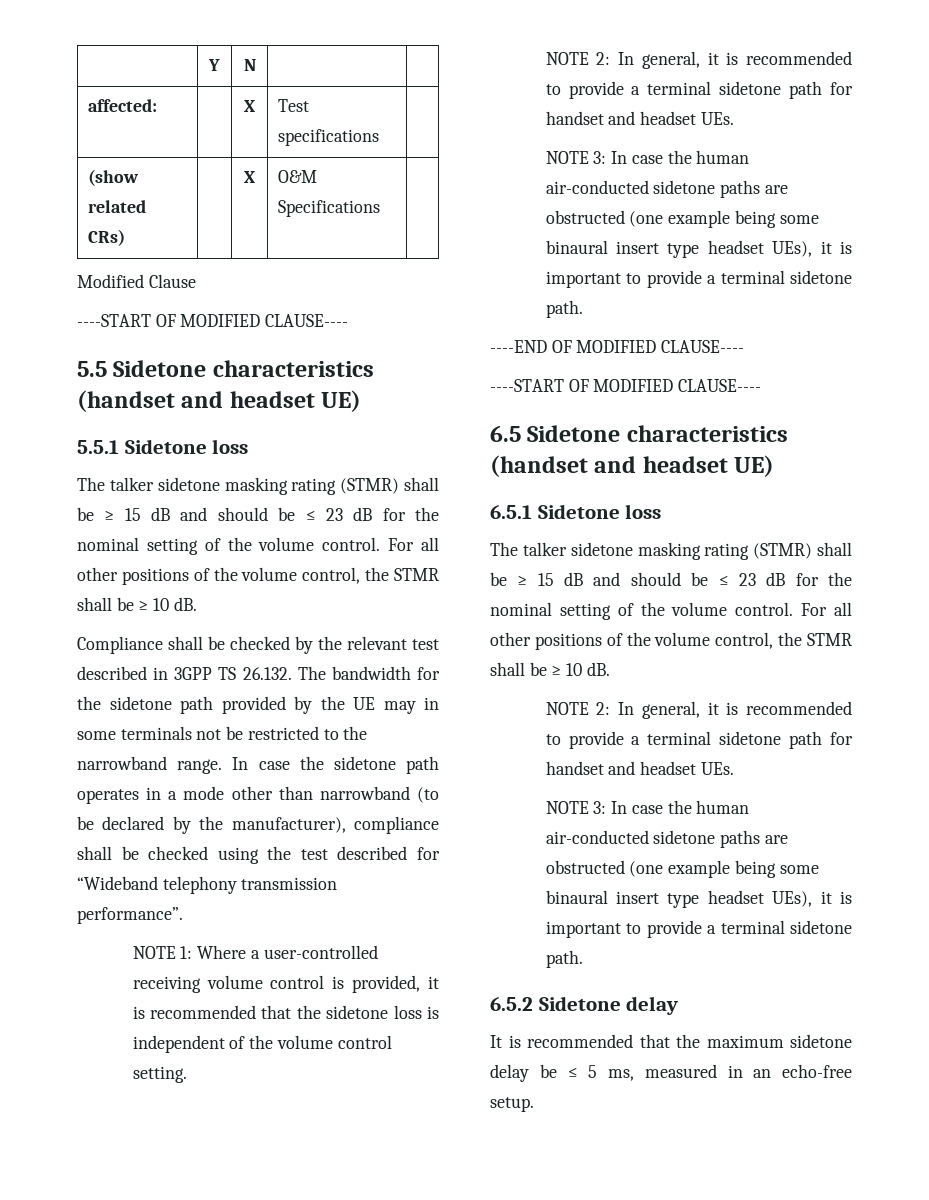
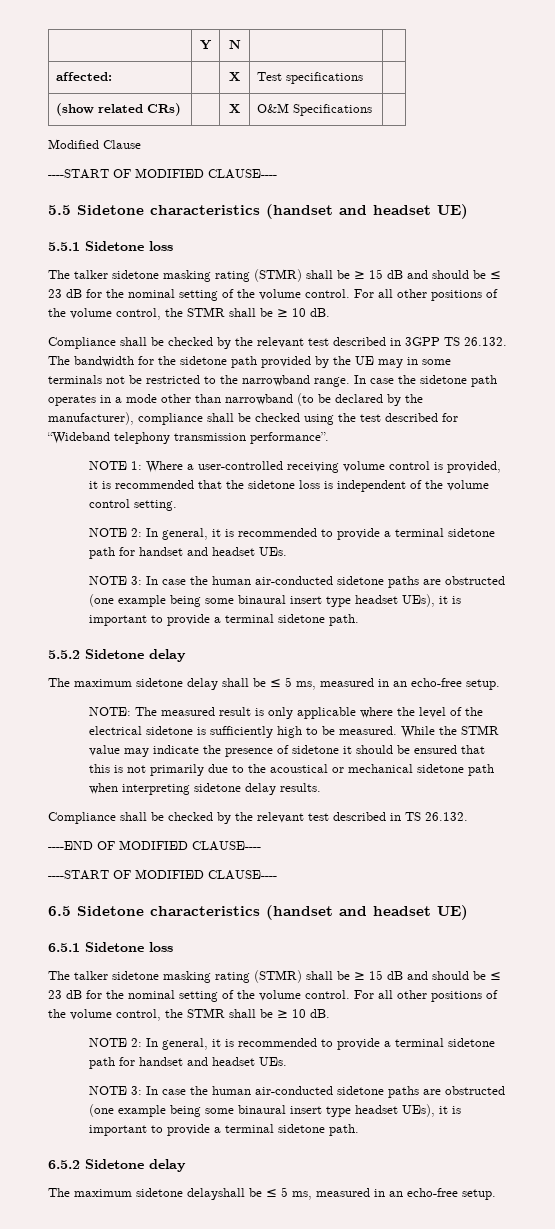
(583, 309) none -> [48,649,186,662] [48,677,500,690] [88,707,483,719] [88,725,499,738] [88,745,485,757] [88,764,494,776] [88,783,321,795] [48,812,468,824] // 5.5.2 Sidetone delay // The maximum sidetone delay shall be ≤ 5 ms, measured in an echo-free setup. // NOTE: The measured result is only applicable where the level of the electrical sidetone is sufficiently high to be measured. While the STMR value may indicate the presence of sidetone it should be ensured that this is not primarily due to the acoustical or mechanical sidetone path when interpreting sidetone delay results. // Compliance shall be checked by the relevant test described in TS 26.132.
[490,1034,852,1048] [490,1064,529,1082] It is recommended that the maximum sidetone delay -> [48,1188,245,1200] The maximum sidetone delayshall

